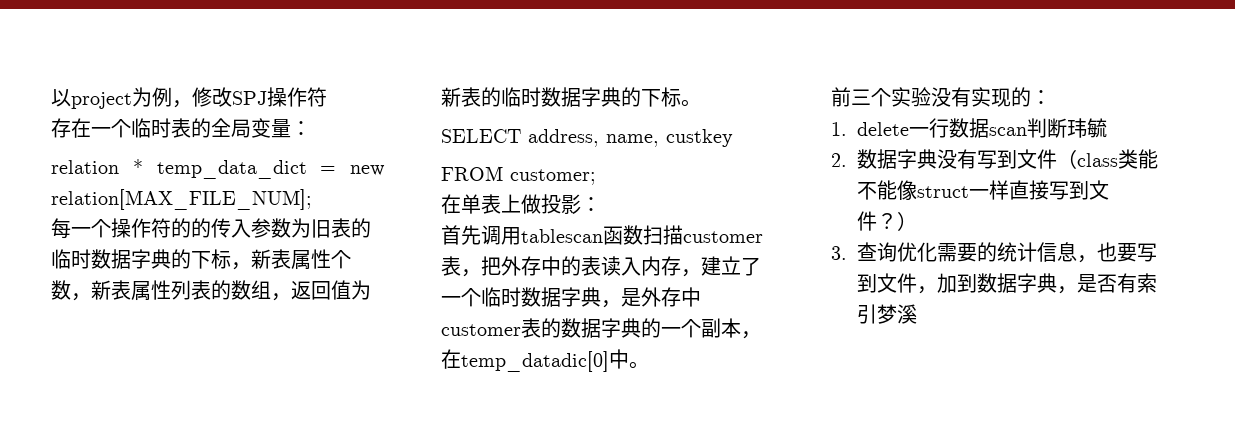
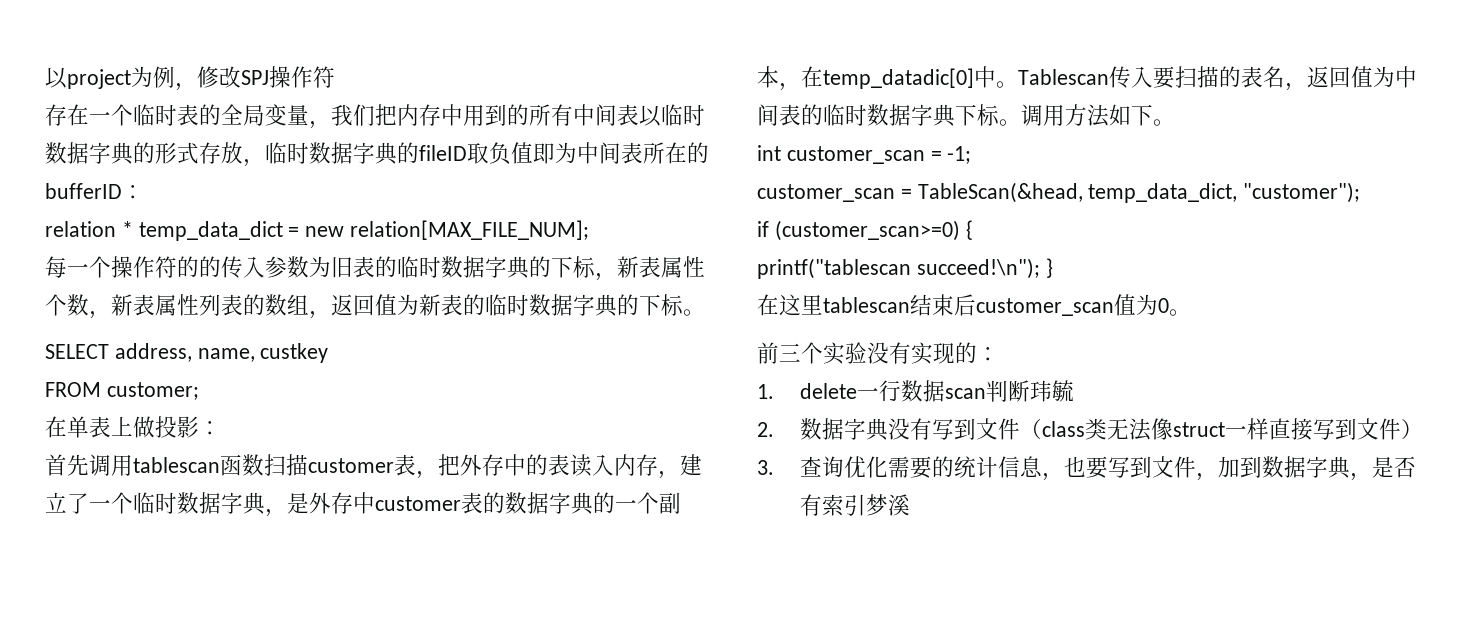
(291, 128) none -> [309,104,705,129] [45,142,709,167] [45,183,122,199] ，我们把内存中用到的所有中间表以临时数据字典的形式存放，临时数据字典的fileID取负值即为中间表所在的bufferID
(649, 365) none -> [1018,66,1417,91] [757,104,1175,127] [757,145,972,164] [757,182,1361,203] [757,220,973,241] [757,258,1053,279] [757,294,1191,316] Tablescan传入要扫描的表名，返回值为中间表的临时数据字典下标。调用方法如下。 // int customer_scan = -1; // customer_scan = TableScan(&head, temp_data_dict, "customer"); // if (customer_scan>=0) { // printf("tablescan succeed!\n"); } // 在这里tablescan结束后customer_scan值为0。
[1138,149,1158,169] [857,180,897,200] 能不能 -> [1106,418,1151,441] 无法
[877,213,897,229] ？ -> (1401, 429) none

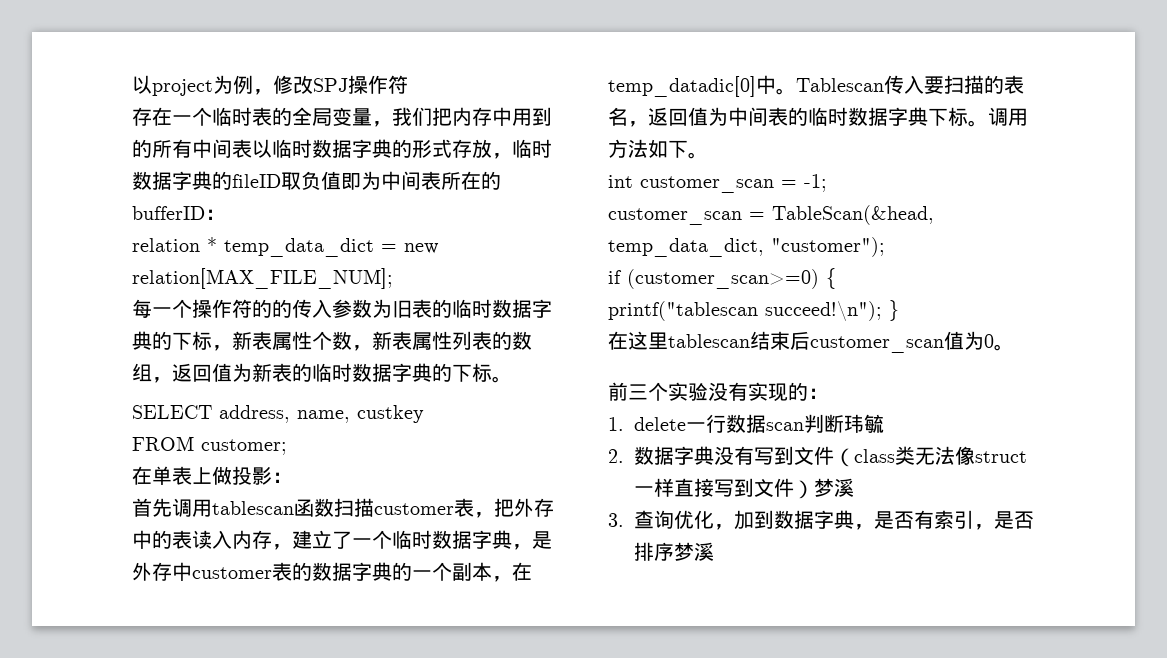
(1423, 429) none -> [814,478,854,497] 梦溪
[887,456,1196,481] 需要的统计信息，也要写到文件 -> (714, 519) none
(866, 505) none -> [974,511,1034,530] [634,542,674,561] ，是否排序

